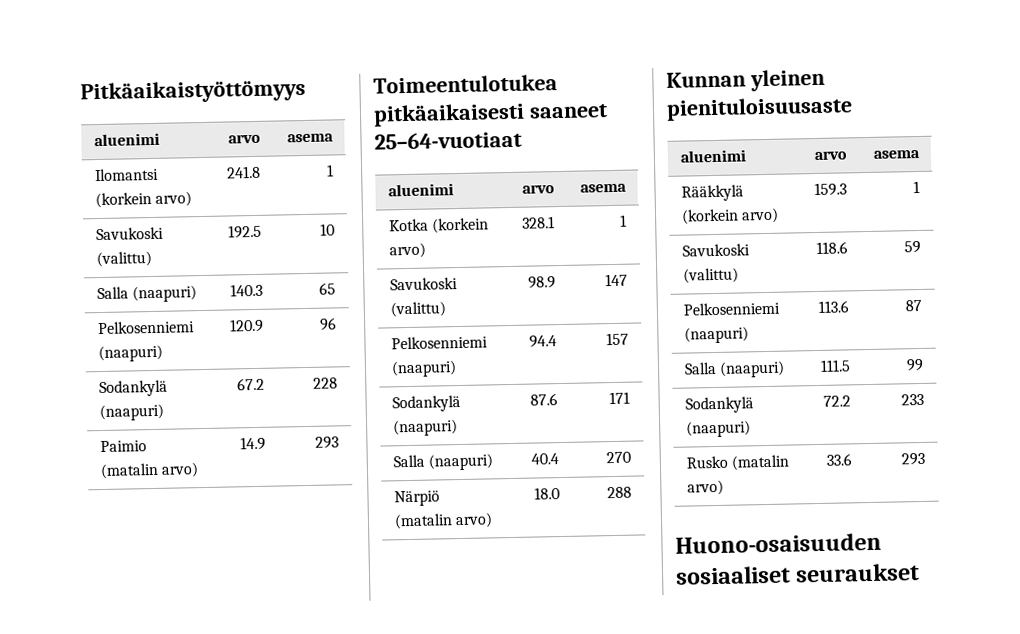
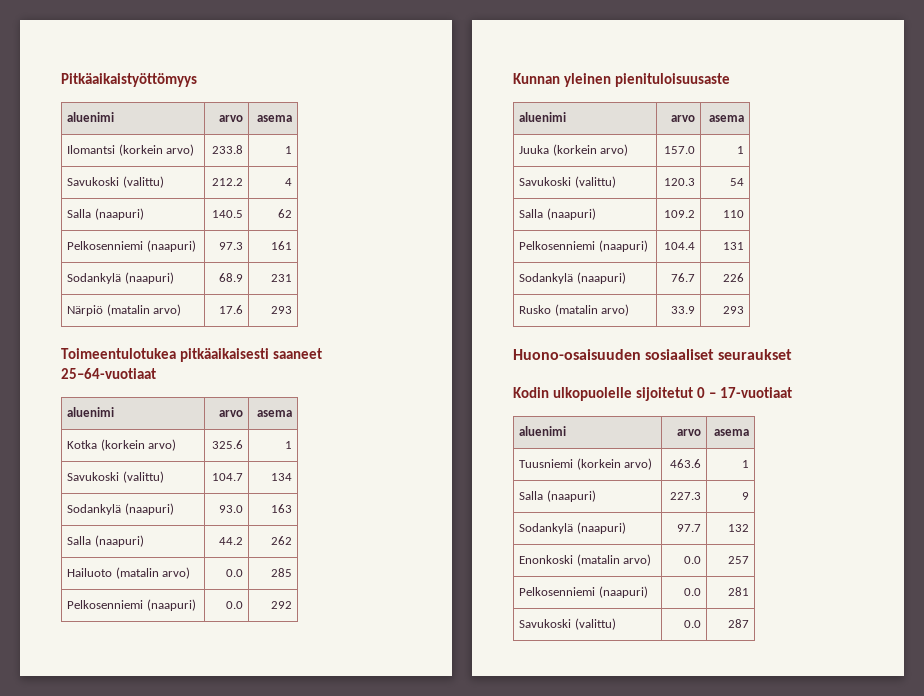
[226,165,261,179] [325,164,334,177] [96,226,165,241] [96,250,153,268] [227,224,262,239] [319,223,335,236] [97,285,198,303] [229,283,263,297] [318,282,336,295] [98,320,196,335] [98,344,164,363] [228,318,264,333] [318,317,337,331] [99,379,169,398] [99,403,165,422] [236,377,265,391] [312,377,338,389] [100,440,148,453] [100,462,200,480] [239,436,266,451] 241.8 | 1 // Savukoski (valittu) | 192.5 | 10 // Salla (naapuri) | 140.3 | 65 // Pelkosenniemi (naapuri) | 120.9 | 96 // Sodankylä (naapuri) | 67.2 | 228 // Paimio (matalin arvo) | 14.9 -> [211,145,243,154] [284,146,292,154] [67,176,164,188] [211,178,243,186] [284,178,292,186] [67,208,144,220] [211,210,243,218] [277,209,292,218] [67,240,196,252] [218,242,243,250] [270,241,292,250] [67,272,174,284] [218,273,243,282] [270,274,292,282] [67,304,182,316] [218,305,243,314] 233.8 | 1 // Savukoski (valittu) | 212.2 | 4 // Salla (naapuri) | 140.5 | 62 // Pelkosenniemi (naapuri) | 97.3 | 161 // Sodankylä (naapuri) | 68.9 | 231 // Närpiö (matalin arvo) | 17.6
[521,216,555,229] [619,214,627,227] [390,277,459,291] [390,301,447,318] [527,276,556,289] [604,273,628,287] [391,335,489,350] [391,360,458,378] [528,335,557,348] [605,332,629,346] [392,394,462,413] [392,419,459,437] [529,393,558,406] [608,391,630,405] [393,453,494,471] [530,453,559,465] [605,451,631,464] [394,490,441,507] [394,512,494,530] [533,487,560,500] [606,486,632,499] 328.1 | 1 // Savukoski (valittu) | 98.9 | 147 // Pelkosenniemi (naapuri) | 94.4 | 157 // Sodankylä (naapuri) | 87.6 | 171 // Salla (naapuri) | 40.4 | 270 // Närpiö (matalin arvo) | 18.0 | 288 -> [211,440,243,449] [284,441,292,449] [67,471,164,483] [211,473,243,481] [270,473,292,481] [67,503,174,515] [218,505,243,513] [270,504,292,513] [67,535,144,547] [218,537,243,545] [270,536,292,545] [67,567,191,579] [225,569,243,577] [270,568,292,577] [67,599,196,611] [225,601,243,609] [270,601,292,609] 325.6 | 1 // Savukoski (valittu) | 104.7 | 134 // Sodankylä (naapuri) | 93.0 | 163 // Salla (naapuri) | 44.2 | 262 // Hailuoto (matalin arvo) | 0.0 | 285 // Pelkosenniemi (naapuri) | 0.0 | 292
[681,184,745,202] [681,207,780,225] [813,182,847,197] [912,180,920,194] [682,243,751,257] [683,267,740,284] [815,241,848,255] [903,240,921,254] [683,301,781,316] [684,326,750,344] [817,300,849,313] [904,299,922,312] [684,360,786,378] [819,359,851,372] [905,358,924,372] [685,396,755,414] [686,420,752,438] [822,395,851,407] [900,393,924,406] Rääkkylä (korkein arvo) | 159.3 | 1 // Savukoski (valittu) | 118.6 | 59 // Pelkosenniemi (naapuri) | 113.6 | 87 // Salla (naapuri) | 111.5 | 99 // Sodankylä (naapuri) | 72.2 | 233 -> [519,144,629,156] [663,146,695,154] [736,146,744,154] [519,176,616,188] [663,178,695,186] [729,178,744,186] [519,208,596,220] [663,210,695,218] [722,210,744,218] [519,240,648,252] [663,242,695,250] [722,242,744,250] [519,272,626,284] [670,273,695,282] [722,273,744,282] Juuka (korkein arvo) | 157.0 | 1 // Savukoski (valittu) | 120.3 | 54 // Salla (naapuri) | 109.2 | 110 // Pelkosenniemi (naapuri) | 104.4 | 131 // Sodankylä (naapuri) | 76.7 | 226
[825,453,852,466] 33.6 -> [670,306,695,314] 33.9
(921, 573) none -> [513,387,792,401] [519,426,567,436] [676,429,701,436] [713,429,749,436] [519,458,653,470] [669,459,701,468] [741,460,749,468] [519,490,596,502] [669,492,701,500] [741,492,749,500] [519,522,626,534] [676,524,701,532] [727,524,749,532] [519,554,652,566] [683,556,701,564] [727,556,749,564] [519,586,648,598] [683,588,701,596] [727,587,749,596] [519,618,616,630] [683,620,701,628] [727,619,749,628] // Kodin ulkopuolelle sijoitetut 0 – 17-vuotiaat // aluenimi | arvo | asema // Tuusniemi (korkein arvo) | 463.6 | 1 // Salla (naapuri) | 227.3 | 9 // Sodankylä (naapuri) | 97.7 | 132 // Enonkoski (matalin arvo) | 0.0 | 257 // Pelkosenniemi (naapuri) | 0.0 | 281 // Savukoski (valittu) | 0.0 | 287

